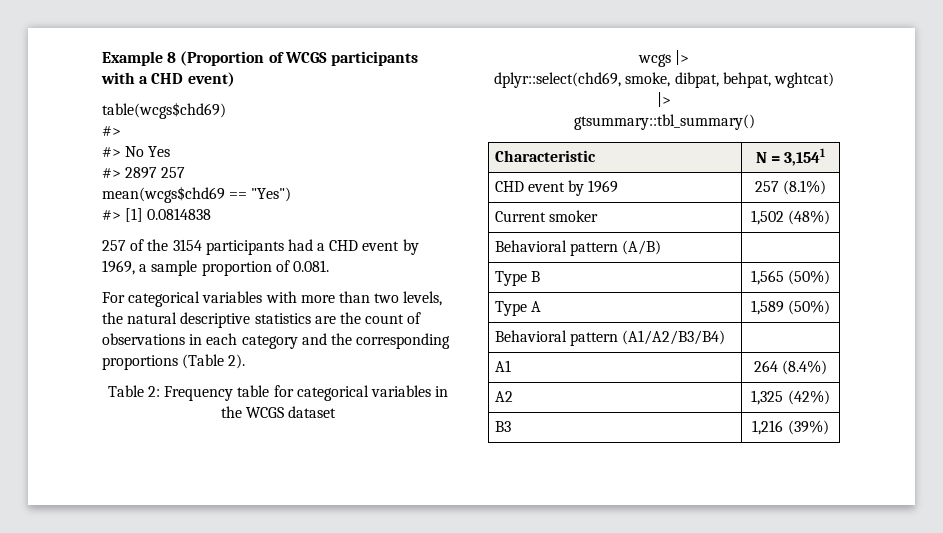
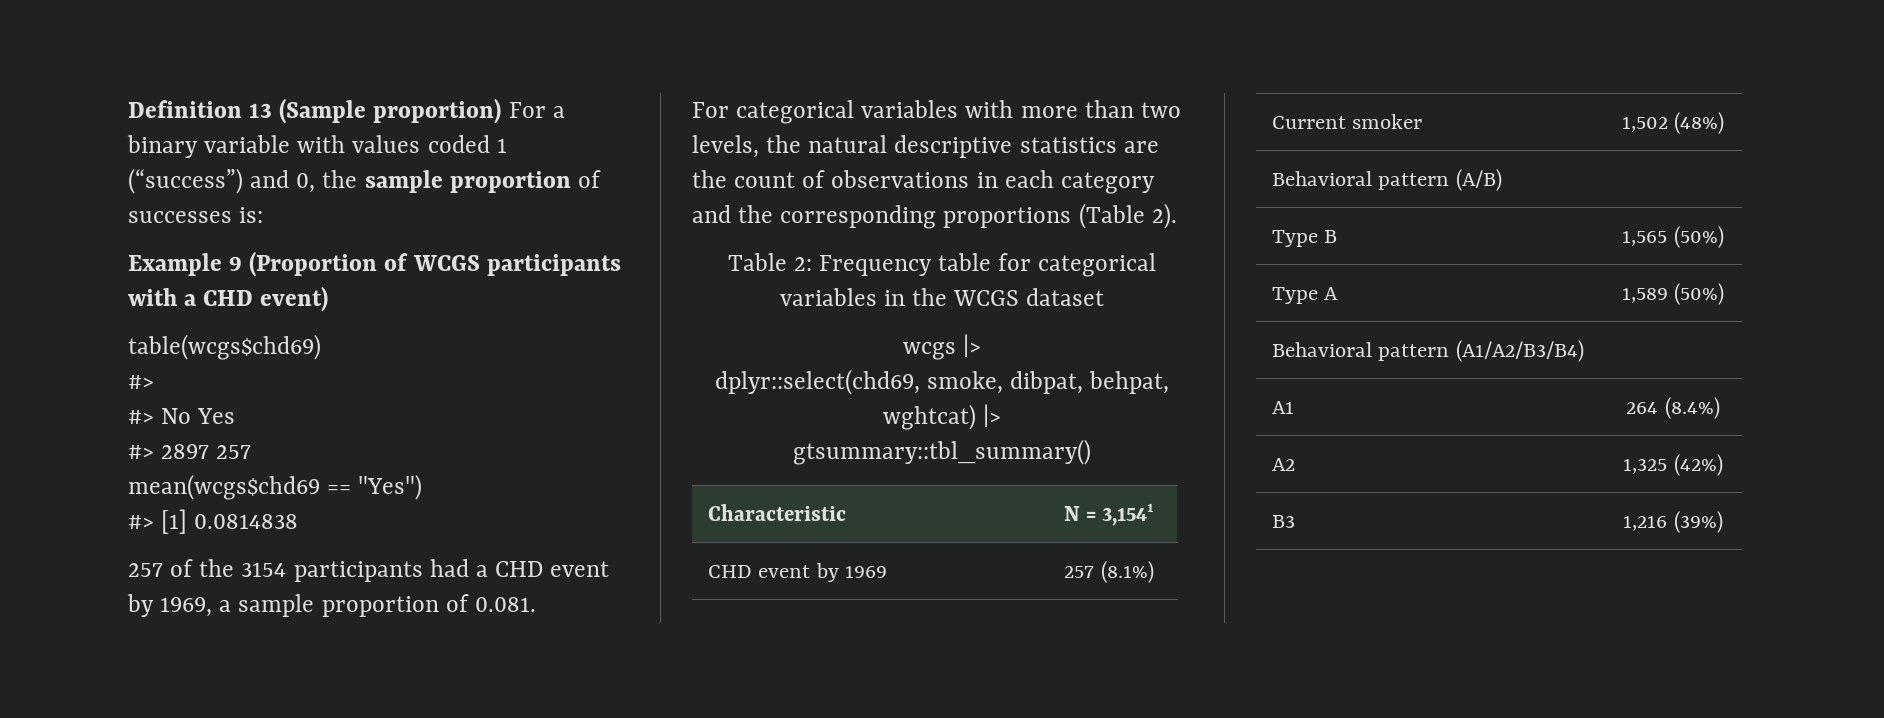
[102,51,177,66] Example 8 -> [128,98,565,124] [127,135,507,158] [128,168,601,194] [128,207,264,223] [128,253,243,276] Definition 13 (Sample proportion) For a binary variable with values coded 1 (“success”) and 0, the sample proportion of successes is: // Example 9

